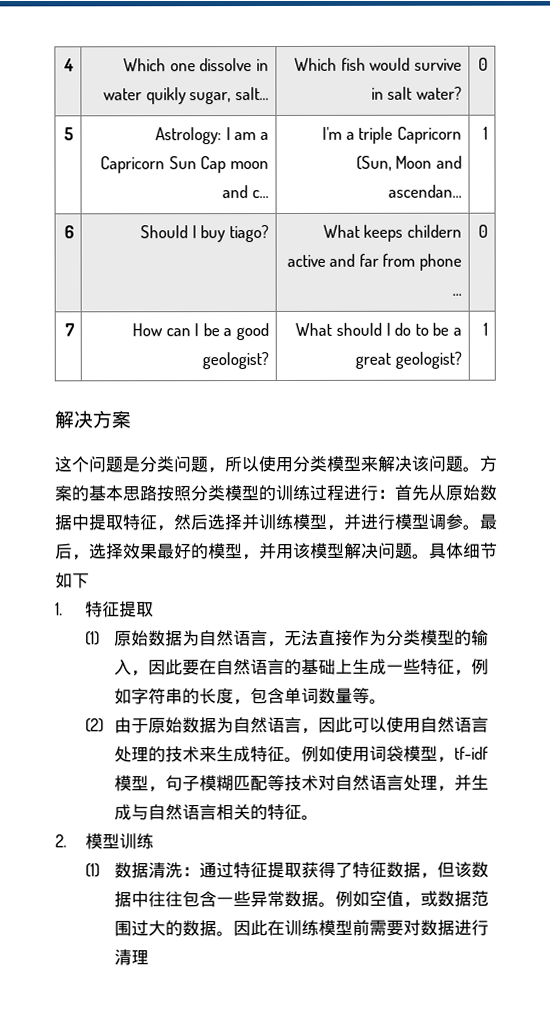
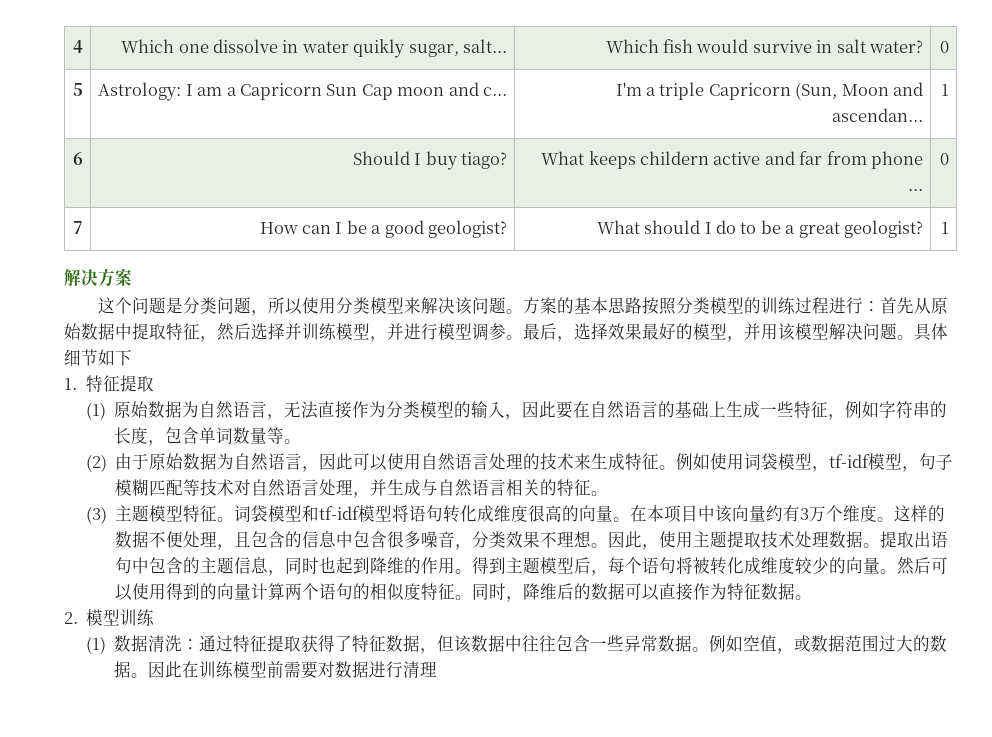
(320, 817) none -> [85,505,946,524] [115,531,949,550] [115,557,949,576] [115,583,813,602] // (3)主题模型特征。词袋模型和tf-idf模型将语句转化成维度很高的向量。在本项目中该向量约有3万个维度。这样的数据不便处理，且包含的信息中包含很多噪音，分类效果不理想。因此，使用主题提取技术处理数据。提取出语句中包含的主题信息，同时也起到降维的作用。得到主题模型后，每个语句将被转化成维度较少的向量。然后可以使用得到的向量计算两个语句的相似度特征。同时，降维后的数据可以直接作为特征数据。

